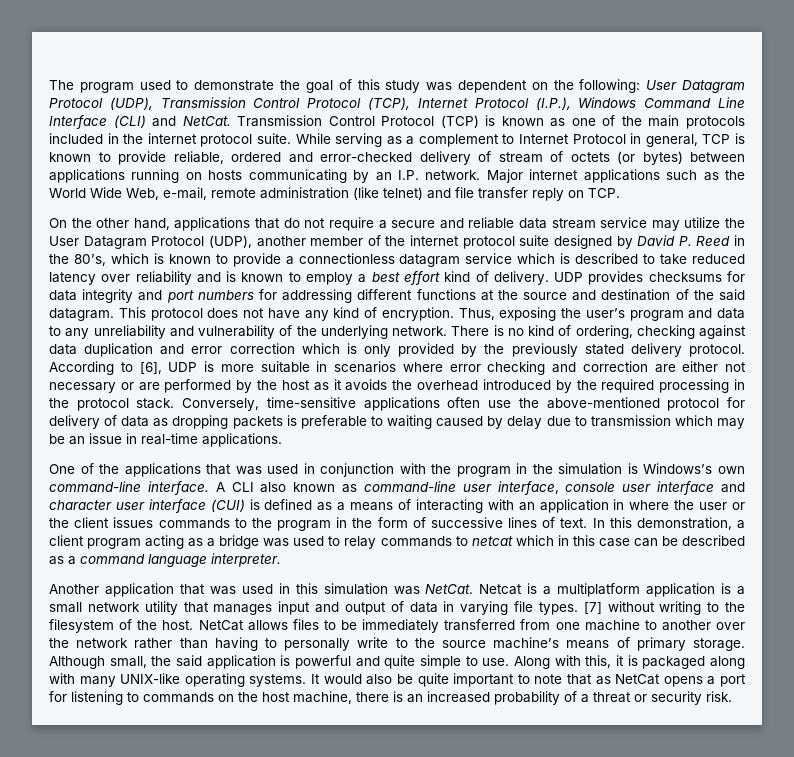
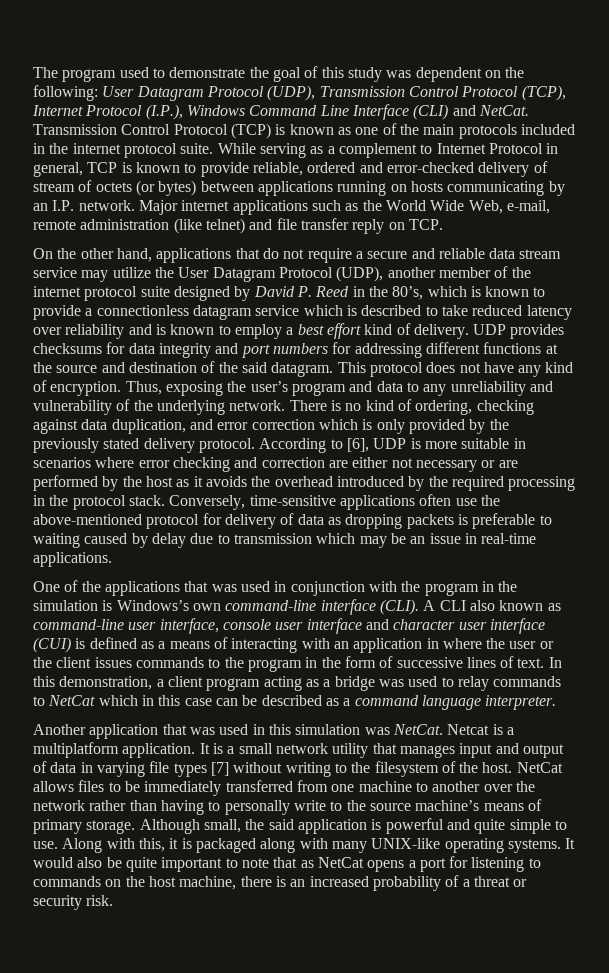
[84,343,154,357] duplication -> [111,419,186,434] duplication,
[147,481,209,495] interface. -> [320,599,419,615] interface (CLI).
[471,536,513,546] netcat -> [48,695,96,706] NetCat
[646,583,716,597] application -> [122,743,210,758] application. It
[538,602,578,615] types. -> [173,763,207,777] types

